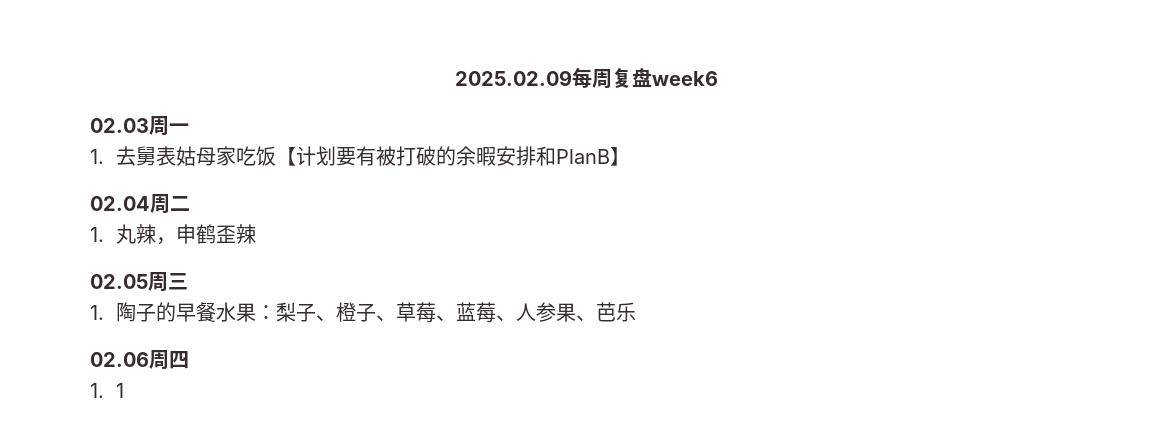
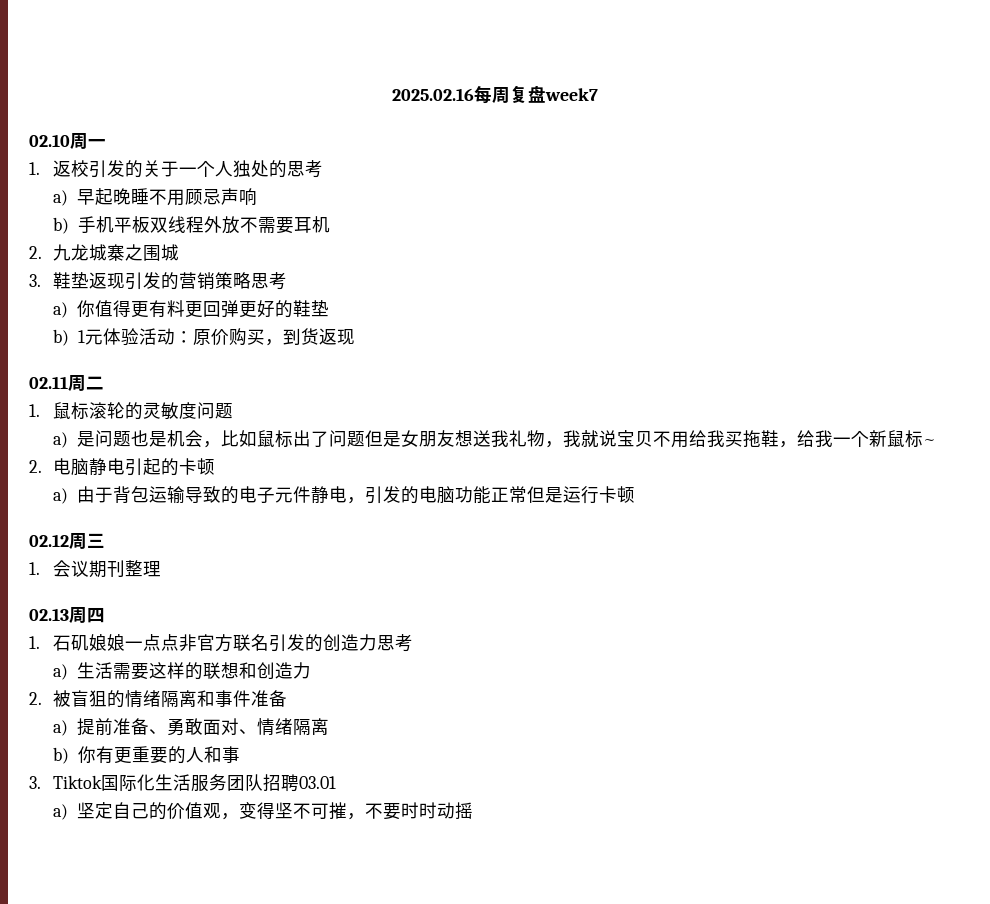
[455,70,572,86] 2025.02.09 -> [392,88,474,101] 2025.02.16
[652,71,718,86] [90,118,149,133] week6 // 02.03 -> [545,88,598,101] [29,134,70,147] week7 // 02.10
[116,146,631,166] [90,194,190,213] [90,224,257,245] [90,272,188,291] [90,302,637,323] [90,350,189,369] [90,383,125,398] 去舅表姑母家吃饭【计划要有被打破的余暇安排和PlanB】 // 02.04周二 // 1.丸辣，申鹤歪辣 // 02.05周三 // 1.陶子的早餐水果：梨子、橙子、草莓、蓝莓、人参果、芭乐 // 02.06周四 // 1. 1 -> [52,160,323,178] [52,188,257,206] [52,216,330,234] [29,244,179,261] [29,272,287,290] [52,300,329,318] [52,328,355,346] [29,375,104,391] [29,402,233,420] [52,430,936,448] [29,458,215,476] [52,486,635,504] [29,533,105,549] [29,560,161,578] [29,607,105,623] [29,634,413,652] [52,662,311,680] [29,690,287,708] [52,718,329,736] [52,746,240,764] [29,774,336,792] [52,802,473,820] 返校引发的关于一个人独处的思考 // a)早起晚睡不用顾忌声响 // b)手机平板双线程外放不需要耳机 // 2.九龙城寨之围城 // 3.鞋垫返现引发的营销策略思考 // a)你值得更有料更回弹更好的鞋垫 // b) 1元体验活动：原价购买，到货返现 // 02.11周二 // 1.鼠标滚轮的灵敏度问题 // a)是问题也是机会，比如鼠标出了问题但是女朋友想送我礼物，我就说宝贝不用给我买拖鞋，给我一个新鼠标~ // 2.电脑静电引起的卡顿 // a)由于背包运输导致的电子元件静电，引发的电脑功能正常但是运行卡顿 // 02.12周三 // 1.会议期刊整理 // 02.13周四 // 1.石矶娘娘一点点非官方联名引发的创造力思考 // a)生活需要这样的联想和创造力 // 2.被盲狙的情绪隔离和事件准备 // a)提前准备、勇敢面对、情绪隔离 // b)你有更重要的人和事 // 3. Tiktok国际化生活服务团队招聘03.01 // a)坚定自己的价值观，变得坚不可摧，不要时时动摇

